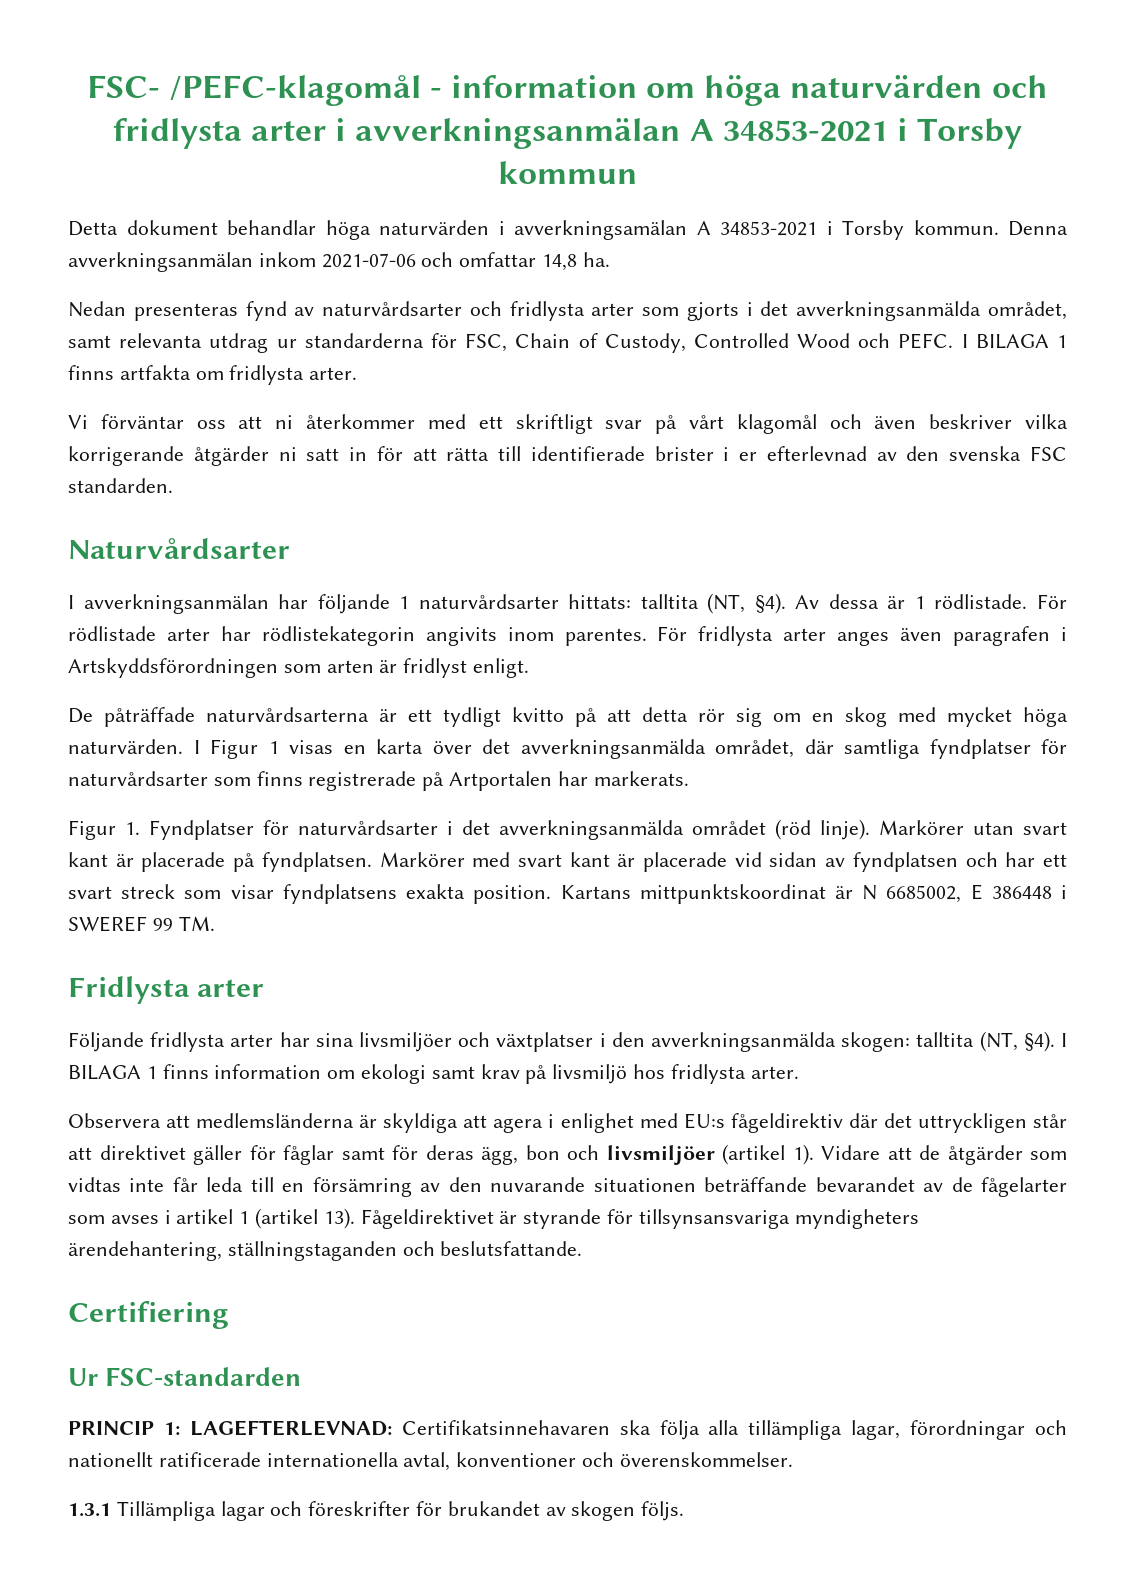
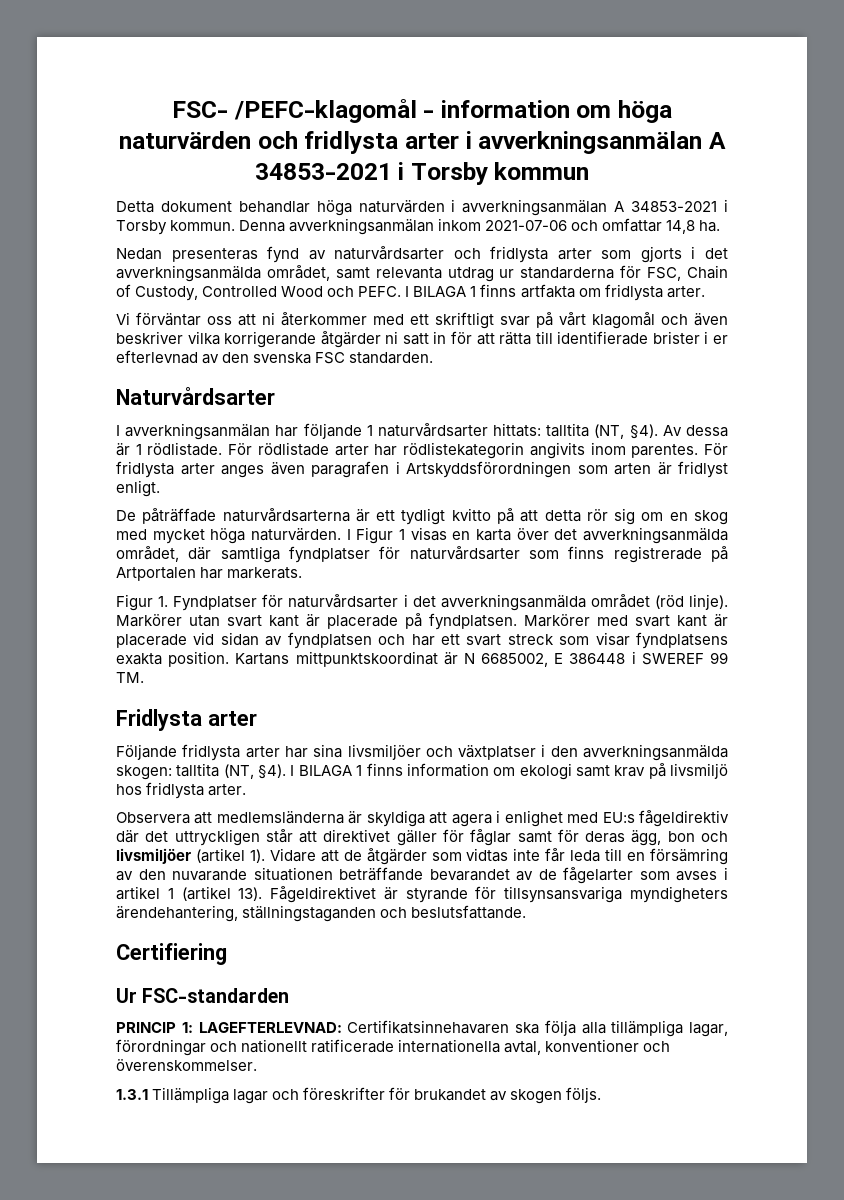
[514,220,687,240] avverkningsamälan -> [462,199,608,216] avverkningsanmälan

